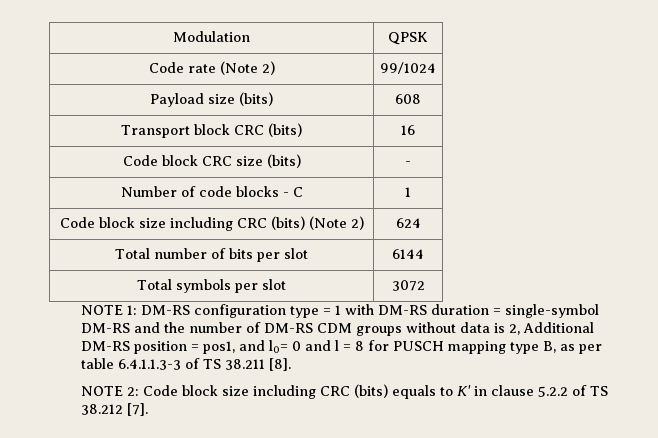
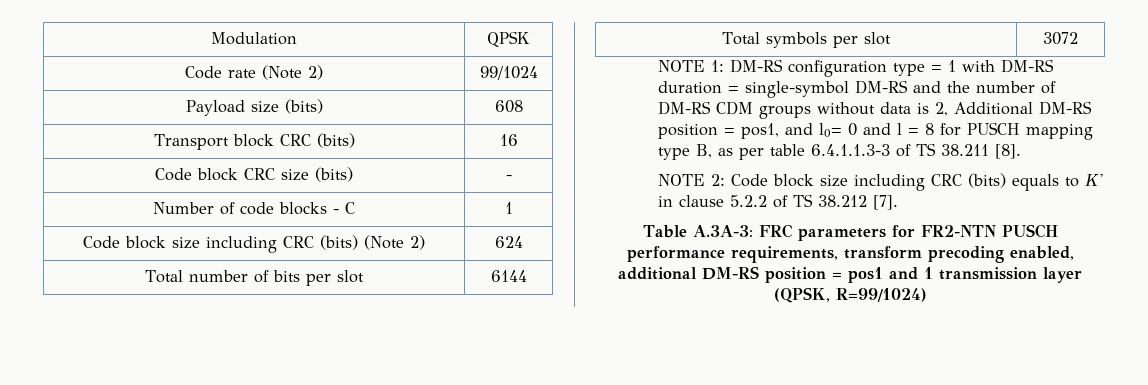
(149, 409) none -> [642,224,1058,241] [626,246,1074,263] [618,266,1082,283] [773,287,927,303] // Table A.3A-3: FRC parameters for FR2-NTN PUSCH performance requirements, transform precoding enabled, additional DM-RS position = pos1 and 1 transmission layer (QPSK, R=99/1024)

